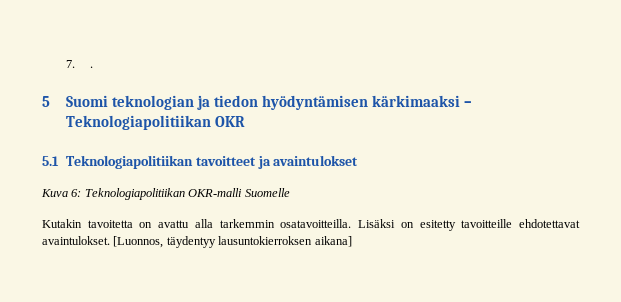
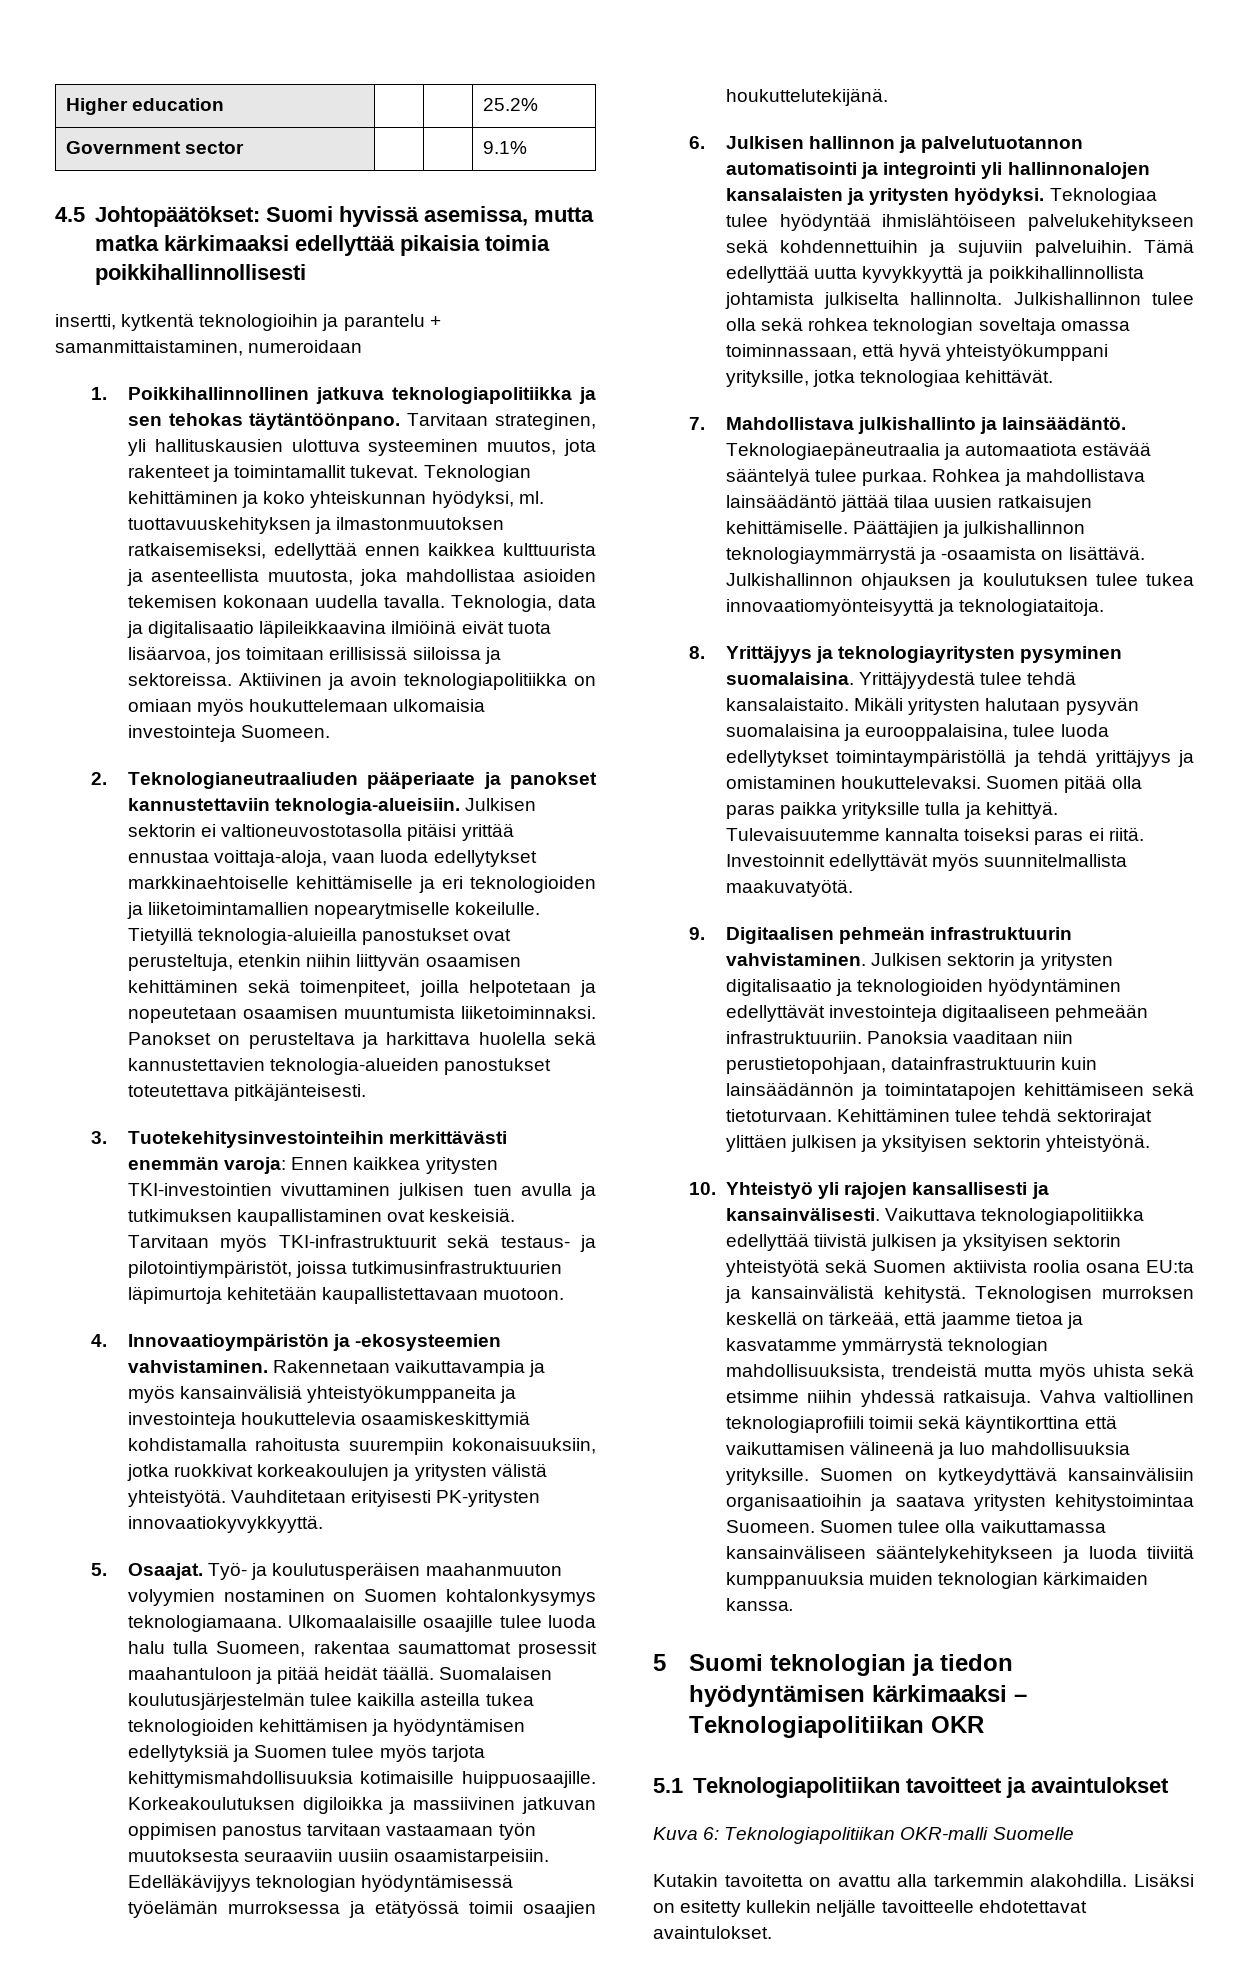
[66,60,94,68] 7. . -> [65,98,224,115] [482,98,538,111] [65,141,244,154] [482,141,527,154] [55,206,594,227] [94,235,550,256] [94,264,306,285] [55,313,441,331] [55,340,363,356] [91,387,596,404] [127,413,596,430] [127,439,596,456] [127,465,531,482] [127,490,544,508] [127,517,505,534] [127,542,596,560] [126,569,596,586] [127,595,596,612] [126,620,551,638] [127,646,501,664] [127,673,597,690] [127,698,486,716] [127,725,331,742] [91,772,597,789] [127,798,537,815] [127,823,514,841] [127,850,537,867] [127,875,596,893] [126,902,541,919] [127,927,512,945] [127,953,521,971] [127,979,596,997] [127,1006,596,1023] [127,1031,596,1049] [127,1058,552,1075] [127,1083,367,1101] [91,1131,508,1148] [127,1157,498,1174] [127,1183,596,1200] [127,1208,516,1226] [127,1234,596,1252] [127,1260,563,1278] [127,1286,565,1304] [91,1334,502,1351] [127,1360,546,1377] [127,1385,517,1403] [127,1411,531,1429] [127,1438,596,1455] [126,1463,547,1481] [127,1489,541,1507] [127,1515,323,1533] [91,1562,562,1580] [127,1589,596,1606] [127,1615,596,1632] [127,1641,597,1658] [127,1666,552,1684] [127,1692,534,1710] [127,1718,526,1736] [127,1744,485,1762] [127,1771,596,1788] [127,1797,596,1814] [127,1822,536,1840] [127,1849,550,1866] [127,1874,514,1892] [127,1900,596,1918] [725,88,888,106] [689,136,1084,153] [725,162,1150,179] [725,188,1157,205] [725,213,1194,231] [725,239,1194,257] [725,265,1144,283] [724,292,1194,309] [725,317,1130,335] [725,343,1109,361] [725,369,1054,387] [689,417,1127,434] [725,442,1152,460] [725,468,1145,486] [725,494,1092,512] [725,520,1086,538] [725,546,1145,564] [725,573,1194,590] [725,598,1105,616] [689,646,1123,663] [725,671,1077,689] [725,697,1139,715] [725,724,1109,741] [725,749,1194,767] [725,775,1142,793] [725,801,1058,819] [725,827,1144,845] [725,853,1128,871] [725,879,853,897] [689,927,1073,944] [725,953,1113,970] [725,978,1122,996] [725,1004,1149,1022] [725,1031,1074,1044] [725,1057,1098,1074] [725,1082,1194,1100] [725,1108,1152,1126] [725,1134,1150,1152] [689,1182,1049,1199] [725,1208,1145,1225] [725,1233,1121,1251] [725,1259,1194,1277] [724,1285,1194,1303] [725,1311,1083,1329] [725,1337,1049,1355] [725,1363,1194,1381] [725,1389,1194,1407] [725,1415,1117,1433] [725,1441,1130,1459] [725,1467,1194,1485] [725,1494,1194,1511] [725,1520,1106,1533] [725,1545,1194,1563] [725,1571,1149,1589] [725,1598,794,1611] Higher education | | | 25.2% // Government sector | | | 9.1% // 4.5 Johtopäätökset: Suomi hyvissä asemissa, mutta matka kärkimaaksi edellyttää pikaisia toimia poikkihallinnollisesti // insertti, kytkentä teknologioihin ja parantelu + samanmittaistaminen, numeroidaan // 1. Poikkihallinnollinen jatkuva teknologiapolitiikka ja sen tehokas täytäntöönpano. Tarvitaan strateginen, yli hallituskausien ulottuva systeeminen muutos, jota rakenteet ja toimintamallit tukevat. Teknologian kehittäminen ja koko yhteiskunnan hyödyksi, ml. tuottavuuskehityksen ja ilmastonmuutoksen ratkaisemiseksi, edellyttää ennen kaikkea kulttuurista ja asenteellista muutosta, joka mahdollistaa asioiden tekemisen kokonaan uudella tavalla. Teknologia, data ja digitalisaatio läpileikkaavina ilmiöinä eivät tuota lisäarvoa, jos toimitaan erillisissä siiloissa ja sektoreissa. Aktiivinen ja avoin teknologiapolitiikka on omiaan myös houkuttelemaan ulkomaisia investointeja Suomeen. // 2. Teknologianeutraaliuden pääperiaate ja panokset kannustettaviin teknologia-alueisiin. Julkisen sektorin ei valtioneuvostotasolla pitäisi yrittää ennustaa voittaja-aloja, vaan luoda edellytykset markkinaehtoiselle kehittämiselle ja eri teknologioiden ja liiketoimintamallien nopearytmiselle kokeilulle. Tietyillä teknologia-aluieilla panostukset ovat perusteltuja, etenkin niihin liittyvän osaamisen kehittäminen sekä toimenpiteet, joilla helpotetaan ja nopeutetaan osaamisen muuntumista liiketoiminnaksi. Panokset on perusteltava ja harkittava huolella sekä kannustettavien teknologia-alueiden panostukset toteutettava pitkäjänteisesti. // 3. Tuotekehitysinvestointeihin merkittävästi enemmän varoja: Ennen kaikkea yritysten TKI-investointien vivuttaminen julkisen tuen avulla ja tutkimuksen kaupallistaminen ovat keskeisiä. Tarvitaan myös TKI-infrastruktuurit sekä testaus- ja pilotointiympäristöt, joissa tutkimusinfrastruktuurien läpimurtoja kehitetään kaupallistettavaan muotoon. // 4. Innovaatioympäristön ja -ekosysteemien vahvistaminen. Rakennetaan vaikuttavampia ja myös kansainvälisiä yhteistyökumppaneita ja investointeja houkuttelevia osaamiskeskittymiä kohdistamalla rahoitusta suurempiin kokonaisuuksiin, jotka ruokkivat korkeakoulujen ja yritysten välistä yhteistyötä. Vauhditetaan erityisesti PK-yritysten innovaatiokyvykkyyttä. // 5. Osaajat. Työ- ja koulutusperäisen maahanmuuton volyymien nostaminen on Suomen kohtalonkysymys teknologiamaana. Ulkomaalaisille osaajille tulee luoda halu tulla Suomeen, rakentaa saumattomat prosessit maahantuloon ja pitää heidät täällä. Suomalaisen koulutusjärjestelmän tulee kaikilla asteilla tukea teknologioiden kehittämisen ja hyödyntämisen edellytyksiä ja Suomen tulee myös tarjota kehittymismahdollisuuksia kotimaisille huippuosaajille. Korkeakoulutuksen digiloikka ja massiivinen jatkuvan oppimisen panostus tarvitaan vastaamaan työn muutoksesta seuraaviin uusiin osaamistarpeisiin. Edelläkävijyys teknologian hyödyntämisessä työelämän murroksessa ja etätyössä toimii osaajien houkuttelutekijänä. // 6. Julkisen hallinnon ja palvelutuotannon automatisointi ja integrointi yli hallinnonalojen kansalaisten ja yritysten hyödyksi. Teknologiaa tulee hyödyntää ihmislähtöiseen palvelukehitykseen sekä kohdennettuihin ja sujuviin palveluihin. Tämä edellyttää uutta kyvykkyyttä ja poikkihallinnollista johtamista julkiselta hallinnolta. Julkishallinnon tulee olla sekä rohkea teknologian soveltaja omassa toiminnassaan, että hyvä yhteistyökumppani yrityksille, jotka teknologiaa kehittävät. // 7. Mahdollistava julkishallinto ja lainsäädäntö. Teknologiaepäneutraalia ja automaatiota estävää sääntelyä tulee purkaa. Rohkea ja mahdollistava lainsäädäntö jättää tilaa uusien ratkaisujen kehittämiselle. Päättäjien ja julkishallinnon teknologiaymmärrystä ja -osaamista on lisättävä. Julkishallinnon ohjauksen ja koulutuksen tulee tukea innovaatiomyönteisyyttä ja teknologiataitoja. // 8. Yrittäjyys ja teknologiayritysten pysyminen suomalaisina. Yrittäjyydestä tulee tehdä kansalaistaito. Mikäli yritysten halutaan pysyvän suomalaisina ja eurooppalaisina, tulee luoda edellytykset toimintaympäristöllä ja tehdä yrittäjyys ja omistaminen houkuttelevaksi. Suomen pitää olla paras paikka yrityksille tulla ja kehittyä. Tulevaisuutemme kannalta toiseksi paras ei riitä. Investoinnit edellyttävät myös suunnitelmallista maakuvatyötä. // 9. Digitaalisen pehmeän infrastruktuurin vahvistaminen. Julkisen sektorin ja yritysten digitalisaatio ja teknologioiden hyödyntäminen edellyttävät investointeja digitaaliseen pehmeään infrastruktuuriin. Panoksia vaaditaan niin perustietopohjaan, datainfrastruktuurin kuin lainsäädännön ja toimintatapojen kehittämiseen sekä tietoturvaan. Kehittäminen tulee tehdä sektorirajat ylittäen julkisen ja yksityisen sektorin yhteistyönä. // 10. Yhteistyö yli rajojen kansallisesti ja kansainvälisesti. Vaikuttava teknologiapolitiikka edellyttää tiivistä julkisen ja yksityisen sektorin yhteistyötä sekä Suomen aktiivista roolia osana EU:ta ja kansainvälistä kehitystä. Teknologisen murroksen keskellä on tärkeää, että jaamme tietoa ja kasvatamme ymmärrystä teknologian mahdollisuuksista, trendeistä mutta myös uhista sekä etsimme niihin yhdessä ratkaisuja. Vahva valtiollinen teknologiaprofiili toimii sekä käyntikorttina että vaikuttamisen välineenä ja luo mahdollisuuksia yrityksille. Suomen on kytkeydyttävä kansainvälisiin organisaatioihin ja saatava yritysten kehitystoimintaa Suomeen. Suomen tulee olla vaikuttamassa kansainväliseen sääntelykehitykseen ja luoda tiiviitä kumppanuuksia muiden teknologian kärkimaiden kanssa.
[280,219,352,228] osatavoitteilla. -> [1030,1874,1128,1887] alakohdilla.
[461,219,580,228] [42,236,352,248] tavoitteille ehdotettavat avaintulokset. [Luonnos, täydentyy lausuntokierroksen aikana] -> [746,1899,1087,1917] [653,1926,772,1939] kullekin neljälle tavoitteelle ehdotettavat avaintulokset.

